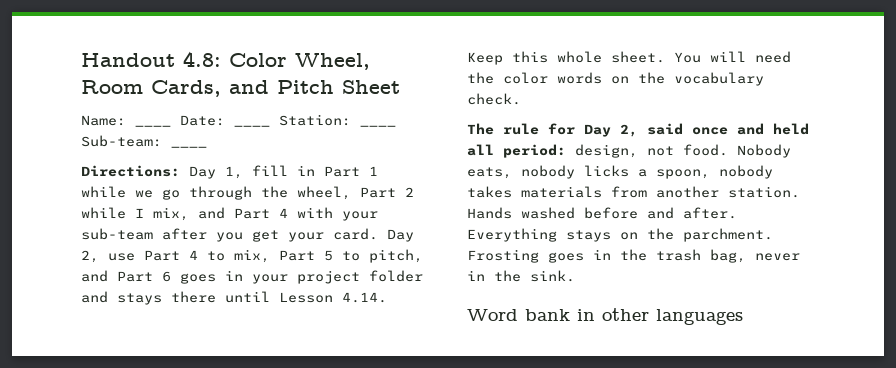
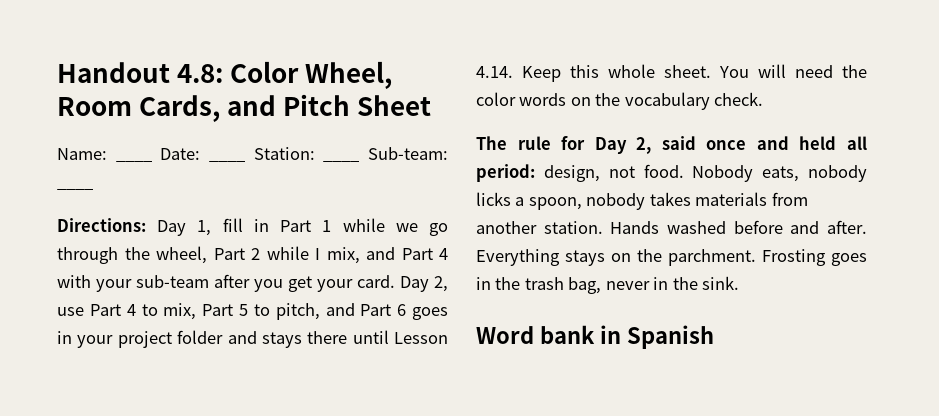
[602,308,743,325] other languages -> [626,325,714,349] Spanish

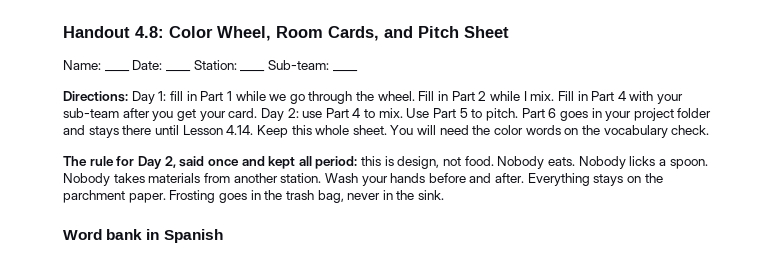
[197,220,212,236] 1, -> [158,91,167,101] 1:
[156,246,207,264] wheel, -> [377,91,449,101] wheel. Fill in
[326,247,395,264] mix, and -> [530,91,588,101] mix. Fill in
[434,276,448,292] 2, -> [287,108,299,118] 2:
[163,303,197,320] mix, -> [378,108,430,118] mix. Use
[275,303,355,320] pitch, and -> [485,108,518,121] pitch.
[799,136,837,150] held -> [268,156,296,169] kept
(535, 173) none -> [361,156,394,166] this is
[762,165,867,182] [476,192,646,210] eats, nobody licks a spoon, nobody -> [547,156,708,169] [63,173,110,186] eats. Nobody licks a spoon. Nobody
[610,221,726,234] Hands washed -> [324,173,426,186] Wash your hands
[668,249,756,266] parchment. -> [63,190,166,203] parchment paper.

